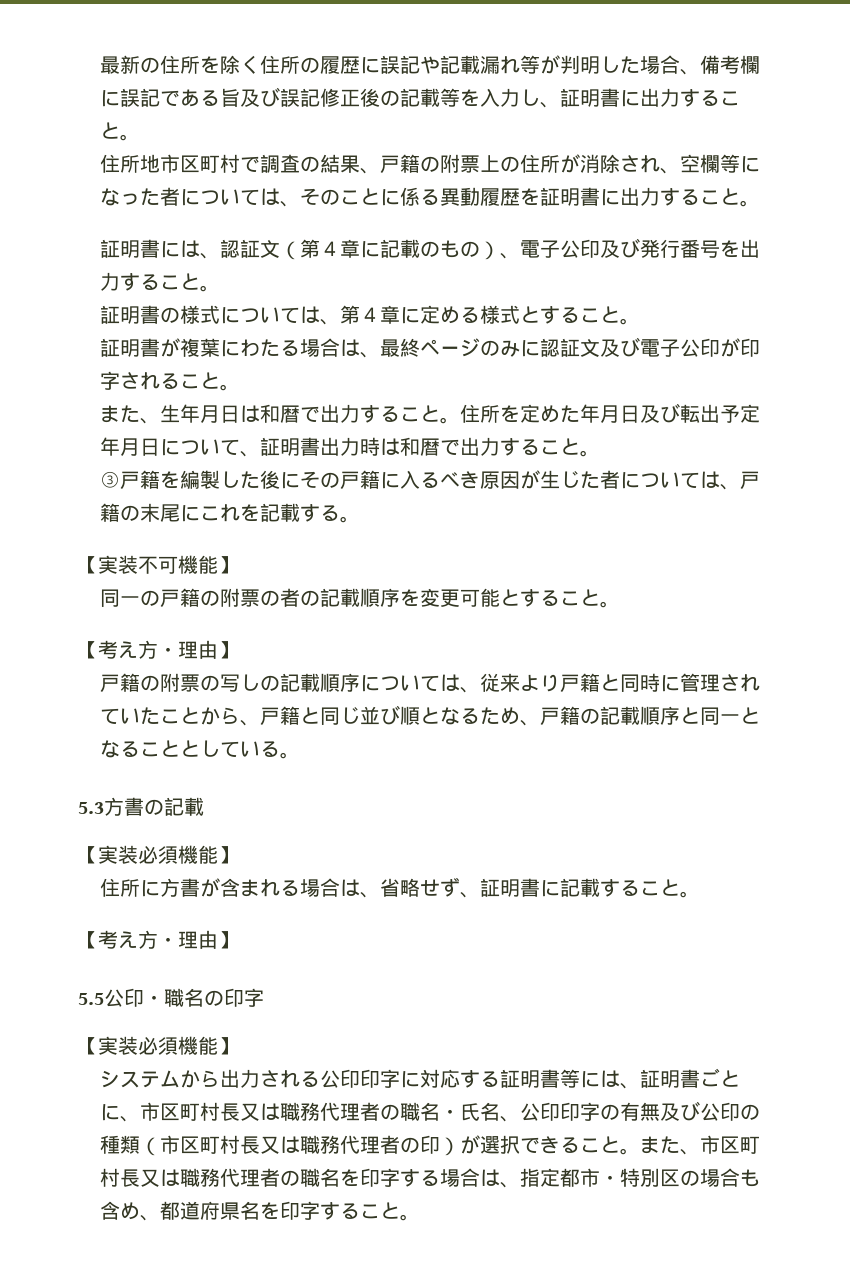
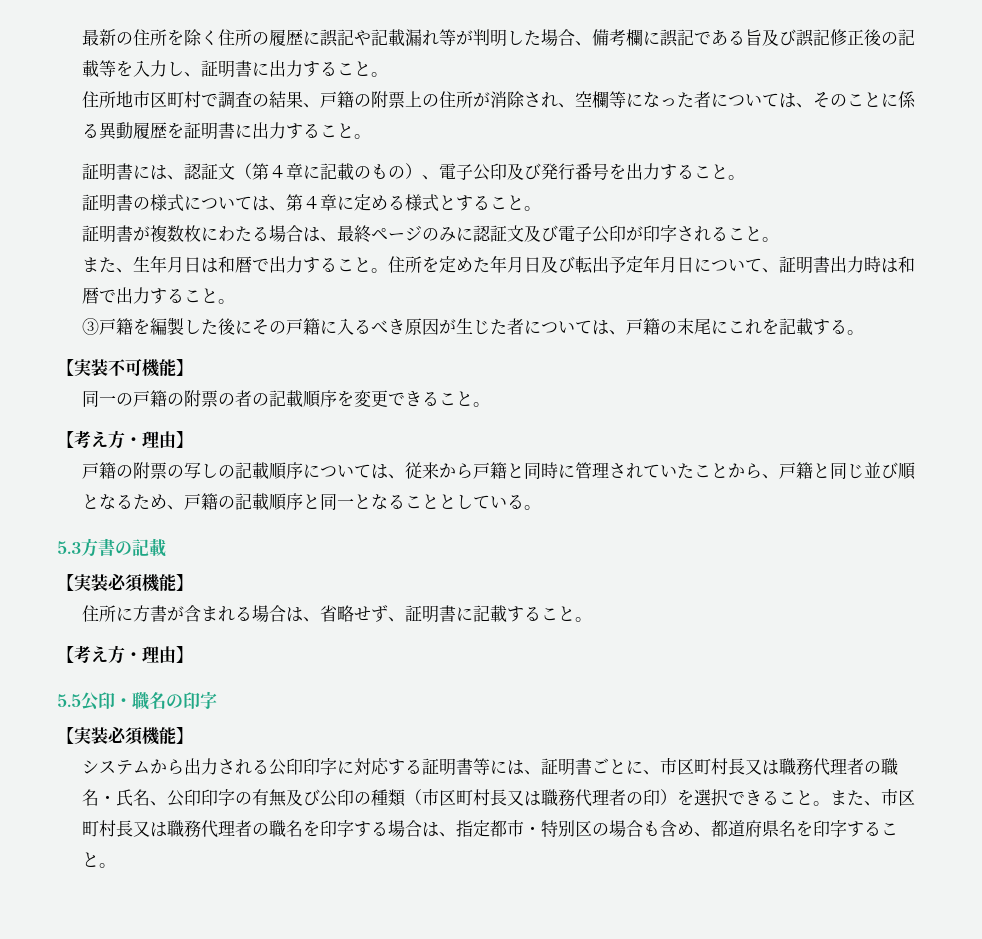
[200,338,221,357] 葉 -> [166,225,201,242] 数枚
[460,588,541,607] 可能とす -> [387,391,422,407] でき
[520,674,561,692] より -> [438,463,473,479] から
[460,1135,481,1154] が -> [676,789,694,806] を

